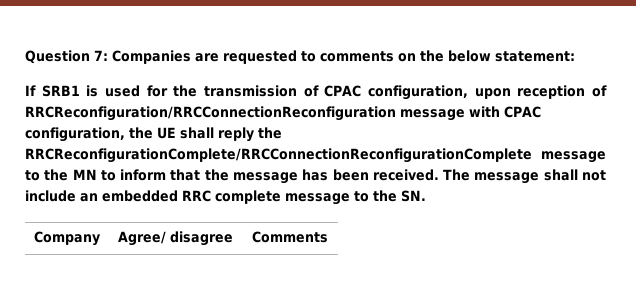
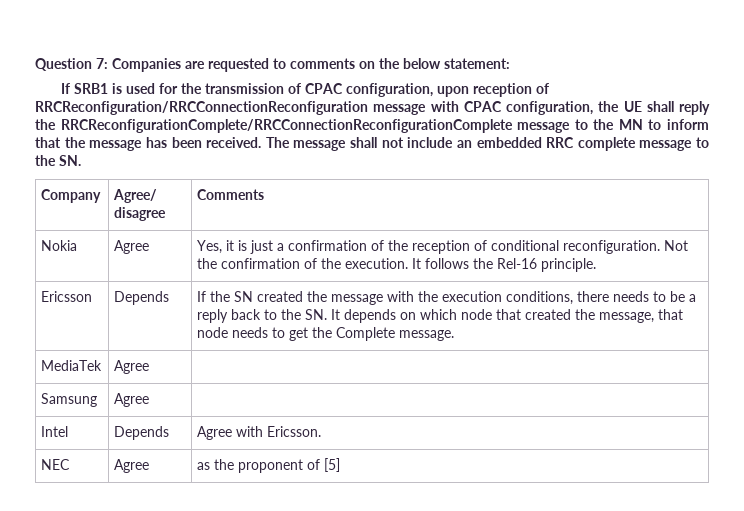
(328, 237) none -> [41,240,78,251] [114,240,150,254] [197,240,689,254] [197,258,597,272] [41,291,93,302] [114,291,170,305] [197,291,697,305] [197,309,684,323] [197,327,455,341] [41,360,103,371] [114,360,150,374] [41,393,98,407] [114,393,150,407] [41,426,69,437] [114,426,170,440] [197,426,322,440] [41,459,71,470] [114,459,150,473] [197,458,341,473] // Nokia | Agree | Yes, it is just a confirmation of the reception of conditional reconfiguration. Not the confirmation of the execution. It follows the Rel-16 principle. // Ericsson | Depends | If the SN created the message with the execution conditions, there needs to be a reply back to the SN. It depends on which node that created the message, that node needs to get the Complete message. // MediaTek | Agree | // Samsung | Agree | // Intel | Depends | Agree with Ericsson. // NEC | Agree | as the proponent of [5]

